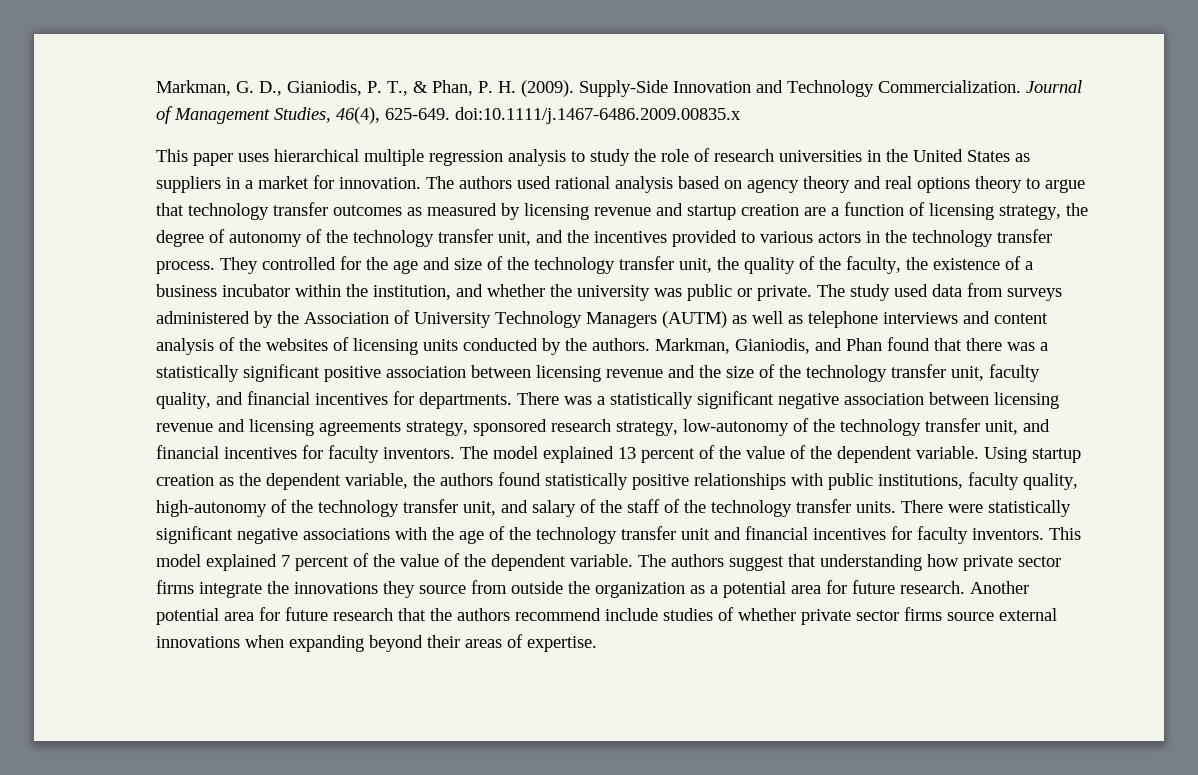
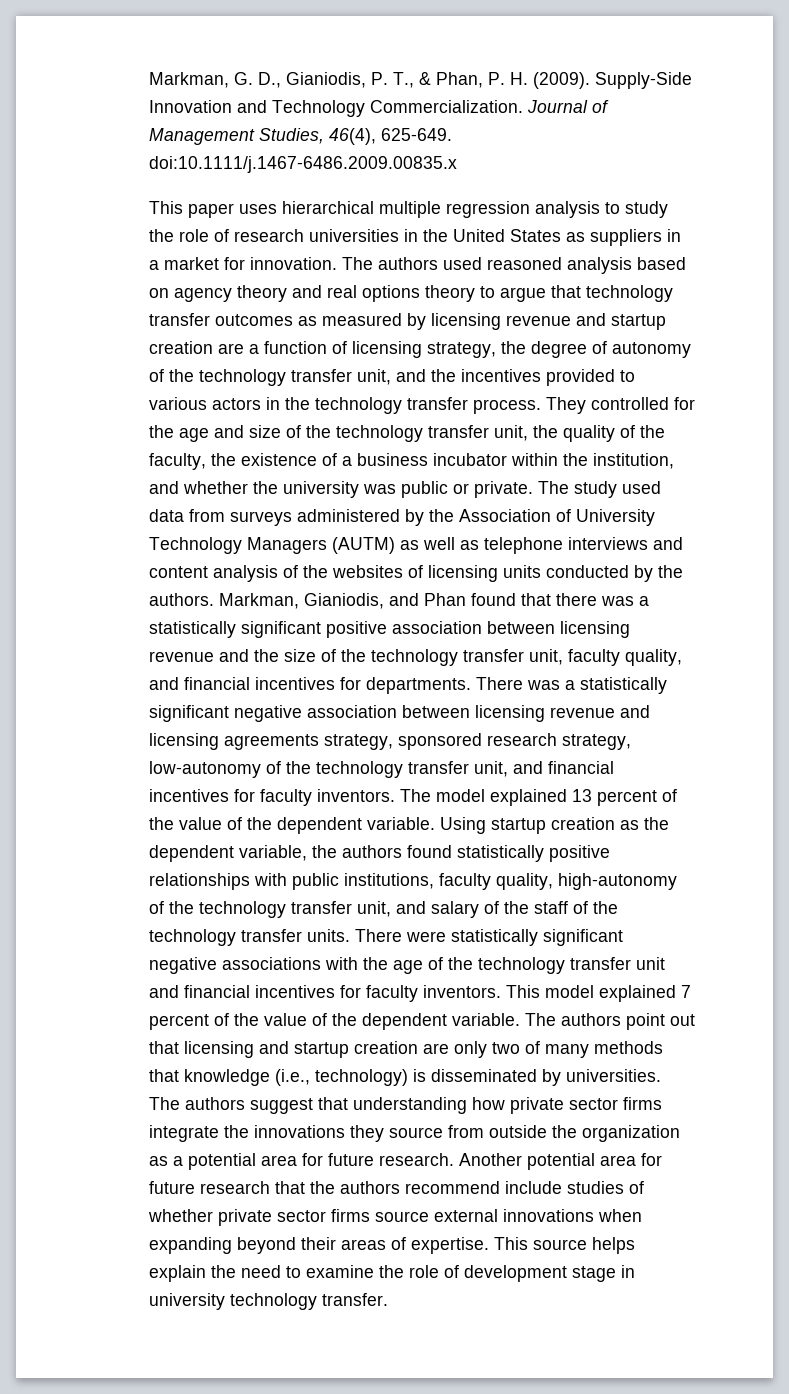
[555,176,611,189] rational -> [486,257,562,270] reasoned
(725, 560) none -> [625,1013,695,1030] [148,1041,663,1058] [148,1069,661,1086] [148,1097,245,1110] point out that licensing and startup creation are only two of many methods that knowledge (i.e., technology) is disseminated by universities. The authors
(598, 644) none -> [493,1237,635,1254] [148,1265,635,1282] [148,1293,388,1310] This source helps explain the need to examine the role of development stage in university technology transfer.

